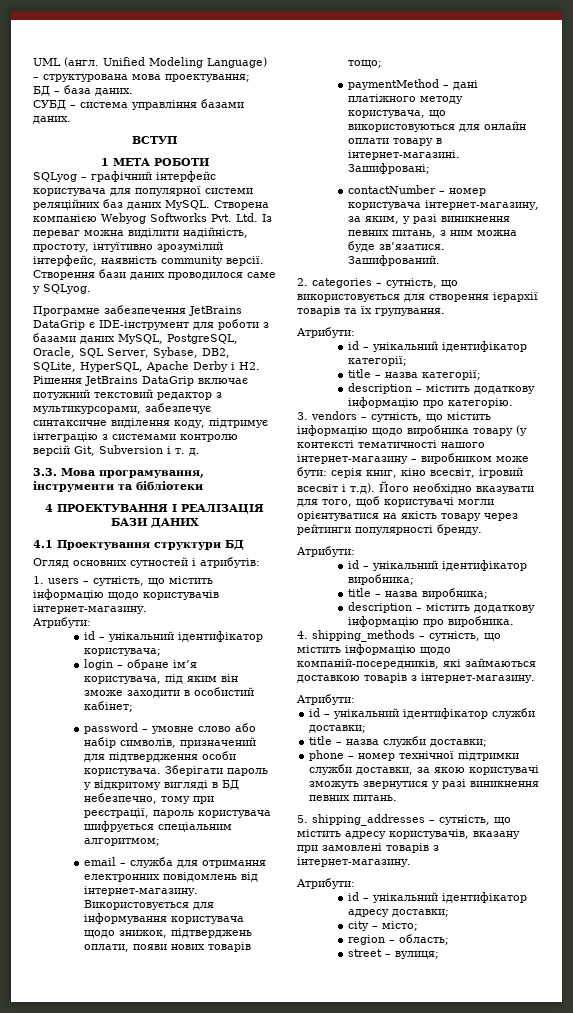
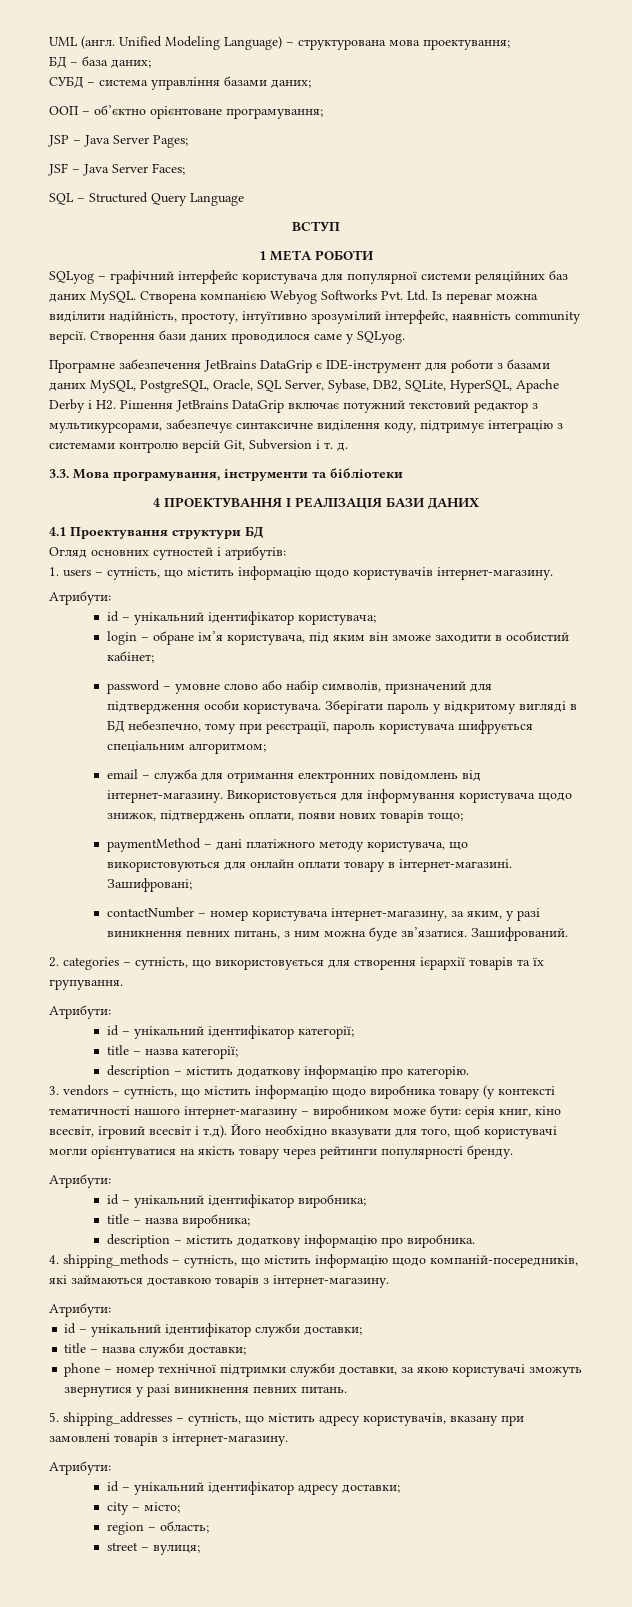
[95,88,133,96] даних. -> [111,60,151,68] даних;
[33,116,71,124] даних. -> [271,80,311,88] [49,105,323,119] [48,135,188,148] [48,163,185,176] [49,192,244,206] даних; // ООП – об’єктно орієнтоване програмування; // JSP – Java Server Pages; // JSF – Java Server Faces; // SQL – Structured Query Language

